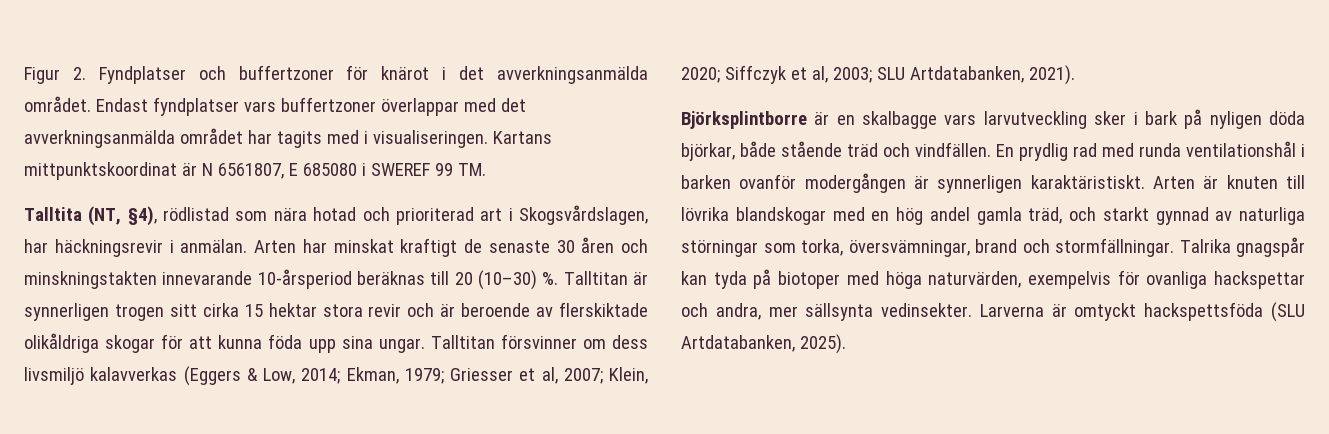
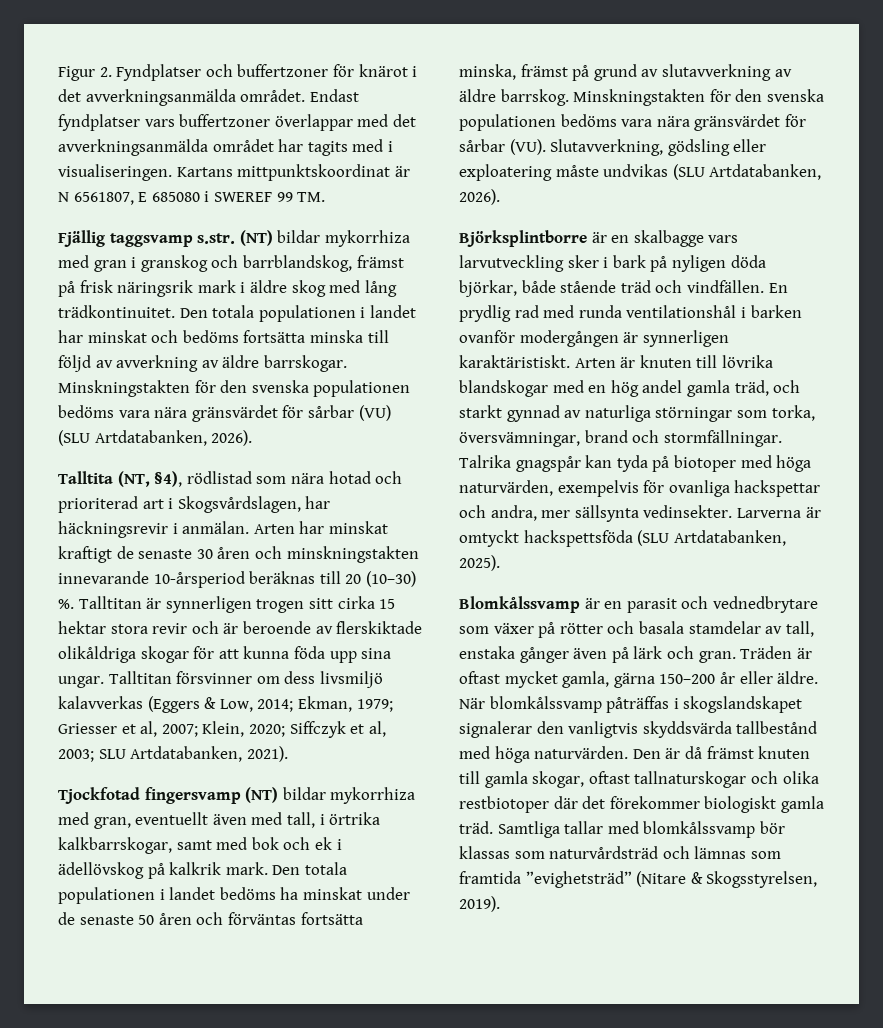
(486, 169) none -> [58,230,410,247] [58,255,404,272] [58,280,397,297] [58,305,416,322] [58,330,389,343] [58,355,347,372] [58,380,411,397] [58,405,391,422] [58,430,253,446] // Fjällig taggsvamp s.str. (NT) bildar mykorrhiza med gran i granskog och barrblandskog, främst på frisk näringsrik mark i äldre skog med lång trädkontinuitet. Den totala populationen i landet har minskat och bedöms fortsätta minska till följd av avverkning av äldre barrskogar. Minskningstakten för den svenska populationen bedöms vara nära gränsvärdet för sårbar (VU) (SLU Artdatabanken, 2026).
(1075, 75) none -> [58,787,416,804] [58,812,381,829] [58,837,342,854] [58,862,347,879] [58,887,410,904] [58,912,363,925] [459,64,792,81] [459,89,824,106] [459,114,806,131] [459,139,767,156] [459,164,822,181] [459,189,500,205] // Tjockfotad fingersvamp (NT) bildar mykorrhiza med gran, eventuellt även med tall, i örtrika kalkbarrskogar, samt med bok och ek i ädellövskog på kalkrik mark. Den totala populationen i landet bedöms ha minskat under de senaste 50 åren och förväntas fortsätta minska, främst på grund av slutavverkning av äldre barrskog. Minskningstakten för den svenska populationen bedöms vara nära gränsvärdet för sårbar (VU). Slutavverkning, gödsling eller exploatering måste undvikas (SLU Artdatabanken, 2026).
(846, 344) none -> [459,596,818,613] [459,621,814,638] [459,646,812,663] [459,671,819,688] [459,696,803,713] [459,721,818,738] [459,746,811,763] [459,771,819,788] [459,796,824,813] [459,821,785,838] [459,846,781,859] [459,871,818,888] [459,896,500,912] // Blomkålssvamp är en parasit och vednedbrytare som växer på rötter och basala stamdelar av tall, enstaka gånger även på lärk och gran. Träden är oftast mycket gamla, gärna 150–200 år eller äldre. När blomkålssvamp påträffas i skogslandskapet signalerar den vanligtvis skyddsvärda tallbestånd med höga naturvärden. Den är då främst knuten till gamla skogar, oftast tallnaturskogar och olika restbiotoper där det förekommer biologiskt gamla träd. Samtliga tallar med blomkålssvamp bör klassas som naturvårdsträd och lämnas som framtida ”evighetsträd” (Nitare & Skogsstyrelsen, 2019).

